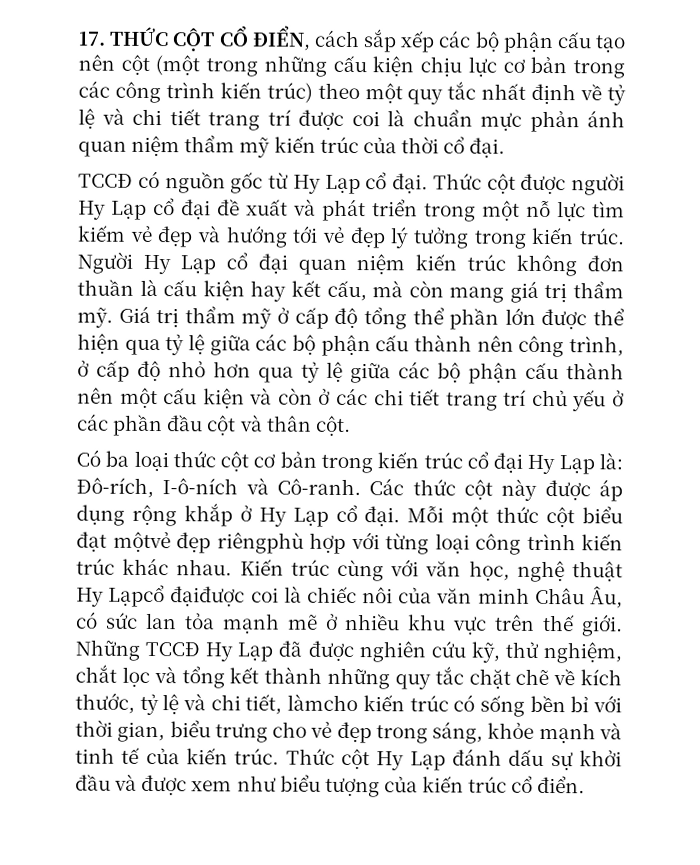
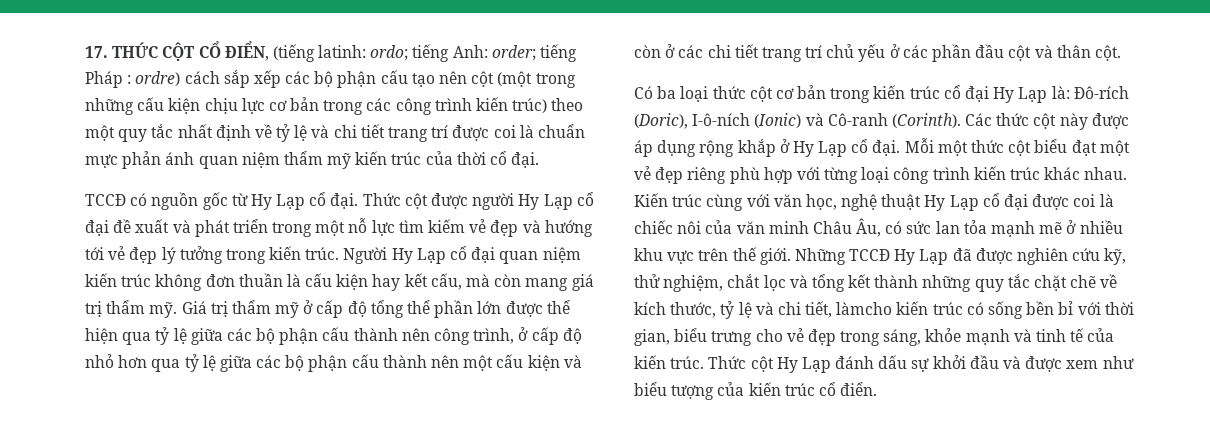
(311, 38) none -> [272,44,578,62] [85,71,181,88] (tiếng latinh: ordo; tiếng Anh: order; tiếng Pháp : ordre)
[76,477,361,499] Đô-rích, I-ô-ních và Cô-ranh. -> [1073,86,1129,99] [634,113,961,129] Đô-rích (Doric), I-ô-ních (Ionic) và Cô-ranh (Corinth).
[112,531,304,554] mộtvẻ đẹp riêngphù -> [1099,140,1130,156] [634,166,760,184] một vẻ đẹp riêng phù
[108,584,246,608] Lạpcổ đạiđược -> [949,193,1070,211] Lạp cổ đại được

